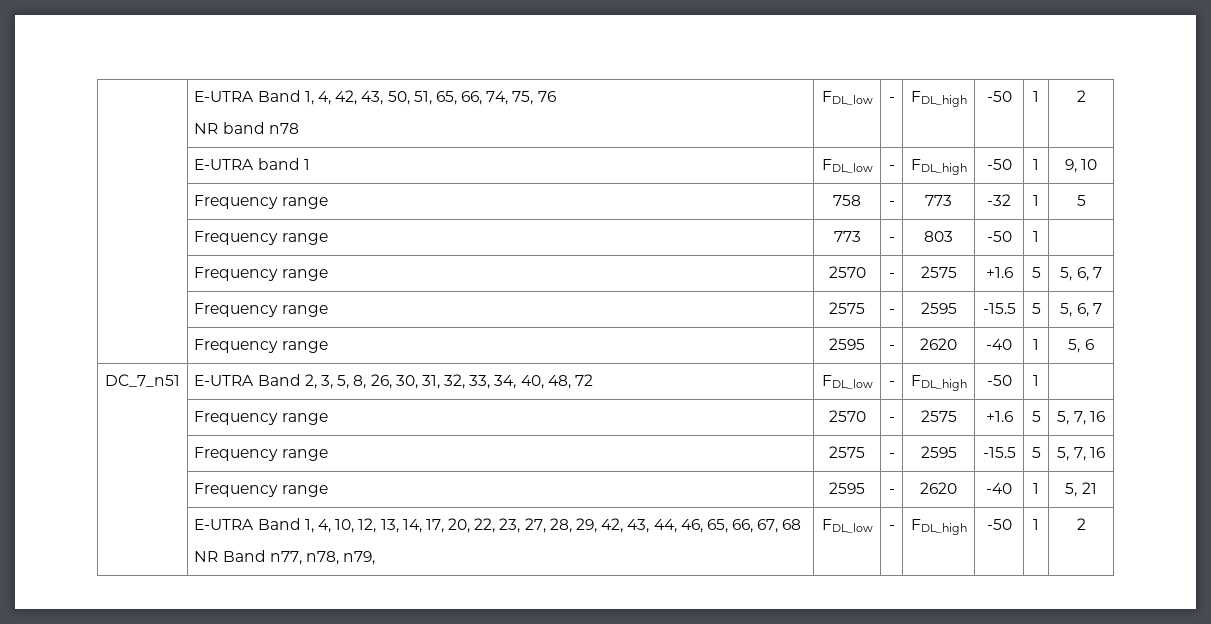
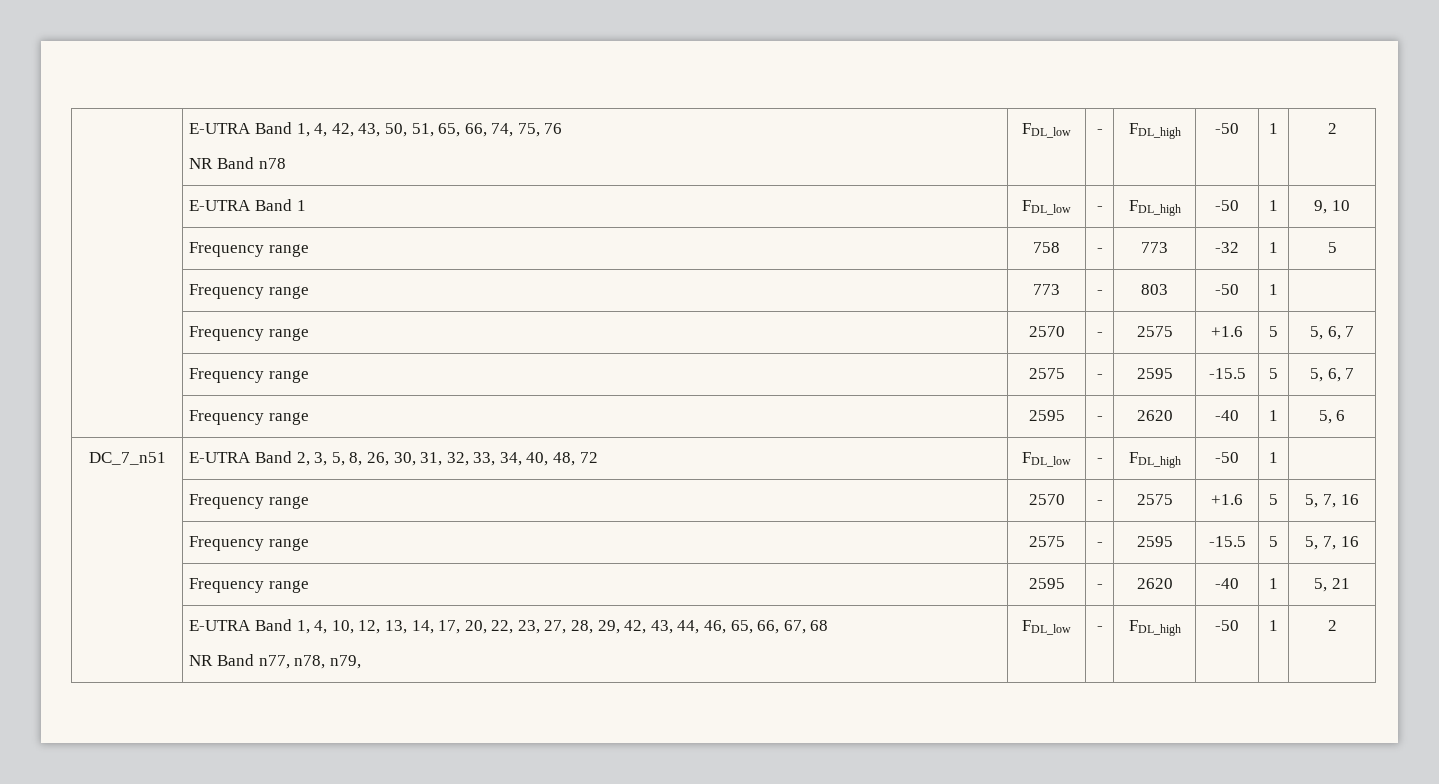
[222,122,265,134] band -> [217,157,255,169] Band
[257,158,300,170] band -> [255,199,293,211] Band

